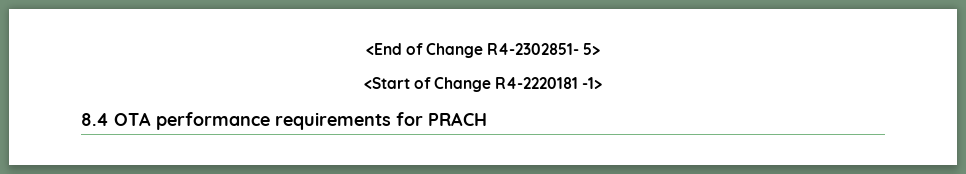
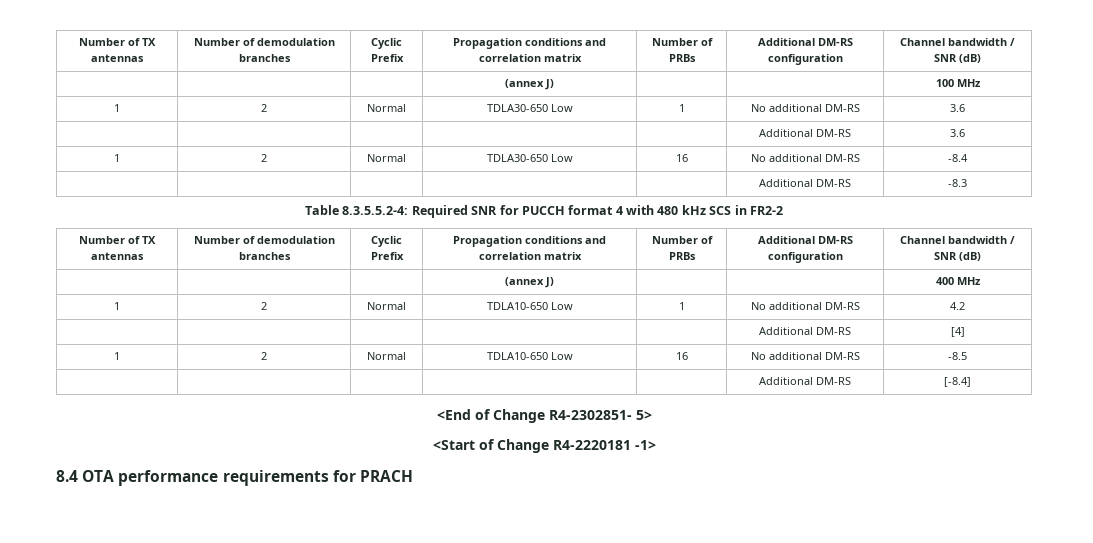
(365, 49) none -> [79,38,156,46] [91,54,144,62] [193,38,335,46] [238,54,291,62] [371,38,402,49] [370,54,404,62] [453,38,606,49] [478,54,582,62] [651,38,713,46] [668,54,696,62] [757,38,853,46] [767,54,843,65] [900,38,1015,46] [934,54,981,63] [505,79,554,90] [935,79,981,87] [114,104,120,112] [261,104,267,112] [367,104,406,112] [486,104,573,112] [678,104,685,112] [750,104,860,112] [950,104,965,112] [759,129,851,137] [950,129,965,137] [114,154,120,162] [261,154,267,162] [367,154,406,162] [486,154,573,162] [675,154,688,162] [750,154,860,162] [948,154,968,162] [759,179,851,187] [948,179,967,187] [305,205,783,218] [79,236,156,244] [91,252,144,260] [193,236,335,244] [238,252,291,260] [371,236,402,247] [370,252,404,260] [453,236,606,247] [478,252,582,260] [651,236,713,244] [668,252,696,260] [757,236,853,244] [767,252,843,263] [900,236,1015,244] [934,252,981,261] [505,277,554,288] [935,277,981,285] [114,302,120,310] [261,302,267,310] [367,302,406,310] [486,302,573,310] [678,302,685,310] [750,302,860,310] [950,302,965,310] [759,327,851,335] [950,327,965,337] [114,352,120,360] [261,352,267,360] [367,352,406,360] [486,352,573,360] [675,352,688,360] [750,352,860,360] [948,352,967,360] [759,377,851,385] [944,377,971,387] Number of TX antennas | Number of demodulation branches | Cyclic Prefix | Propagation conditions and correlation matrix | Number of PRBs | Additional DM-RS configuration | Channel bandwidth / SNR (dB) // | | | (annex J) | | | 100 MHz // 1 | 2 | Normal | TDLA30-650 Low | 1 | No additional DM-RS | 3.6 // | | | | | Additional DM-RS | 3.6 // 1 | 2 | Normal | TDLA30-650 Low | 16 | No additional DM-RS | -8.4 // | | | | | Additional DM-RS | -8.3 // Table 8.3.5.5.2-4: Required SNR for PUCCH format 4 with 480 kHz SCS in FR2-2 // Number of TX antennas | Number of demodulation branches | Cyclic Prefix | Propagation conditions and correlation matrix | Number of PRBs | Additional DM-RS configuration | Channel bandwidth / SNR (dB) // | | | (annex J) | | | 400 MHz // 1 | 2 | Normal | TDLA10-650 Low | 1 | No additional DM-RS | 4.2 // | | | | | Additional DM-RS | [4] // 1 | 2 | Normal | TDLA10-650 Low | 16 | No additional DM-RS | -8.5 // | | | | | Additional DM-RS | [-8.4] //

